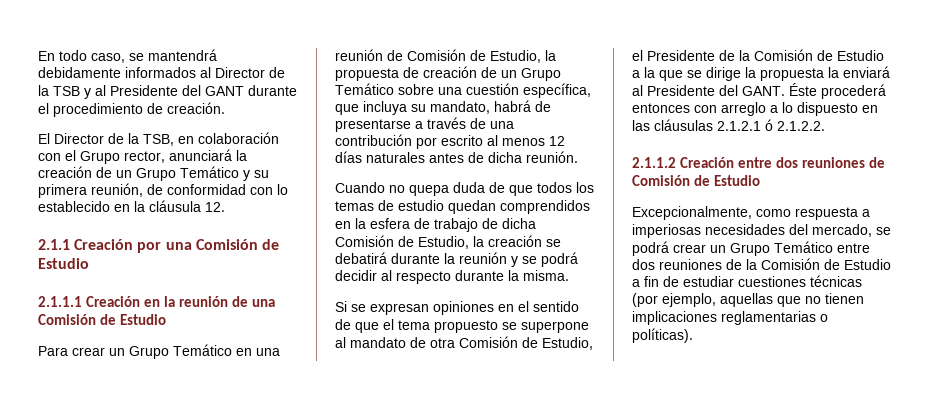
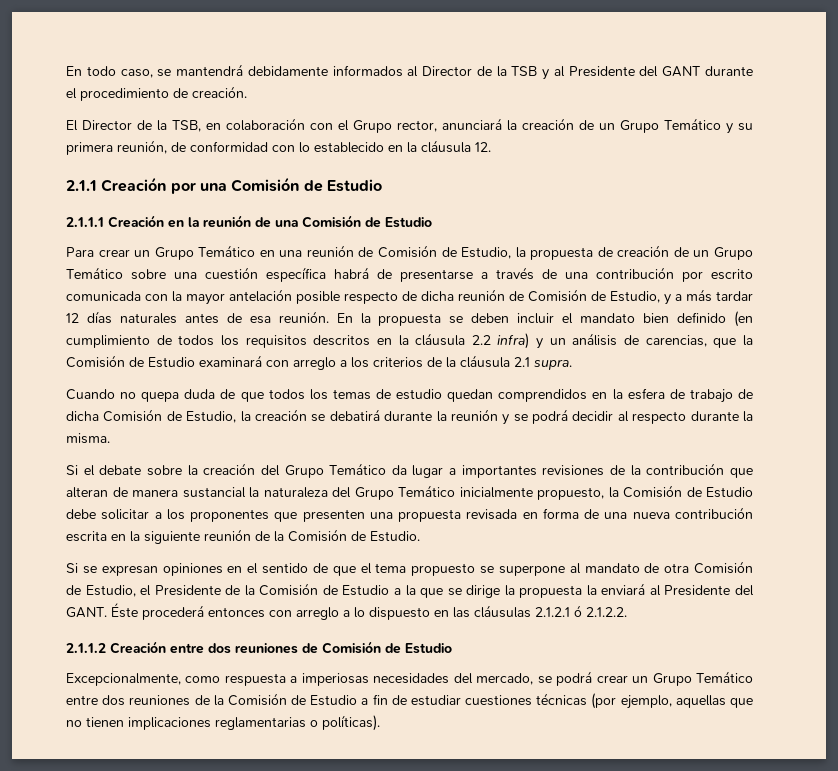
[523,83,591,98] [335,101,490,115] específica, que incluya su mandato, -> [266,267,326,282] específica
[487,135,545,146] al menos -> [66,289,753,305] comunicada con la mayor antelación posible respecto de dicha reunión de Comisión de Estudio, y a más tardar
[488,152,522,163] dicha -> [249,316,271,324] esa
(578, 157) none -> [336,311,754,327] [66,333,753,349] [66,355,572,370] En la propuesta se deben incluir el mandato bien definido (en cumplimiento de todos los requisitos descritos en la cláusula 2.2 infra) y un análisis de carencias, que la Comisión de Estudio examinará con arreglo a los criterios de la cláusula 2.1 supra.
(569, 275) none -> [66,463,753,478] [66,485,753,500] [66,507,753,522] [66,529,420,544] // Si el debate sobre la creación del Grupo Temático da lugar a importantes revisiones de la contribución que alteran de manera sustancial la naturaleza del Grupo Temático inicialmente propuesto, la Comisión de Estudio debe solicitar a los proponentes que presenten una propuesta revisada en forma de una nueva contribución escrita en la siguiente reunión de la Comisión de Estudio.

